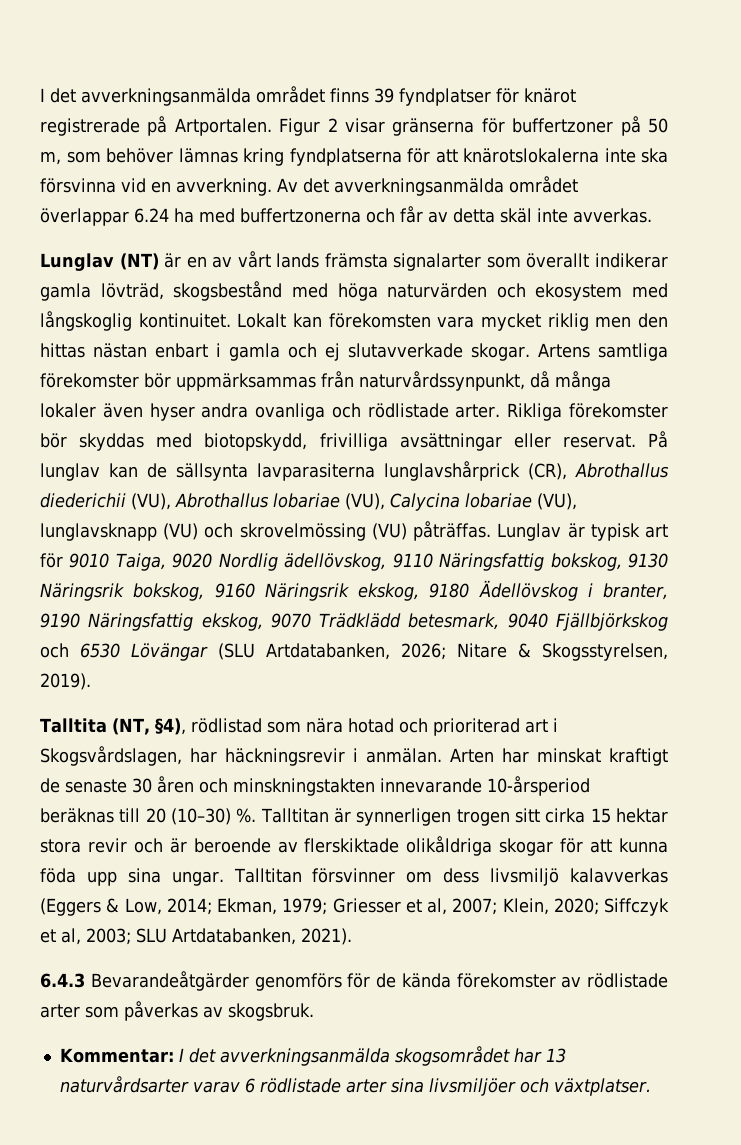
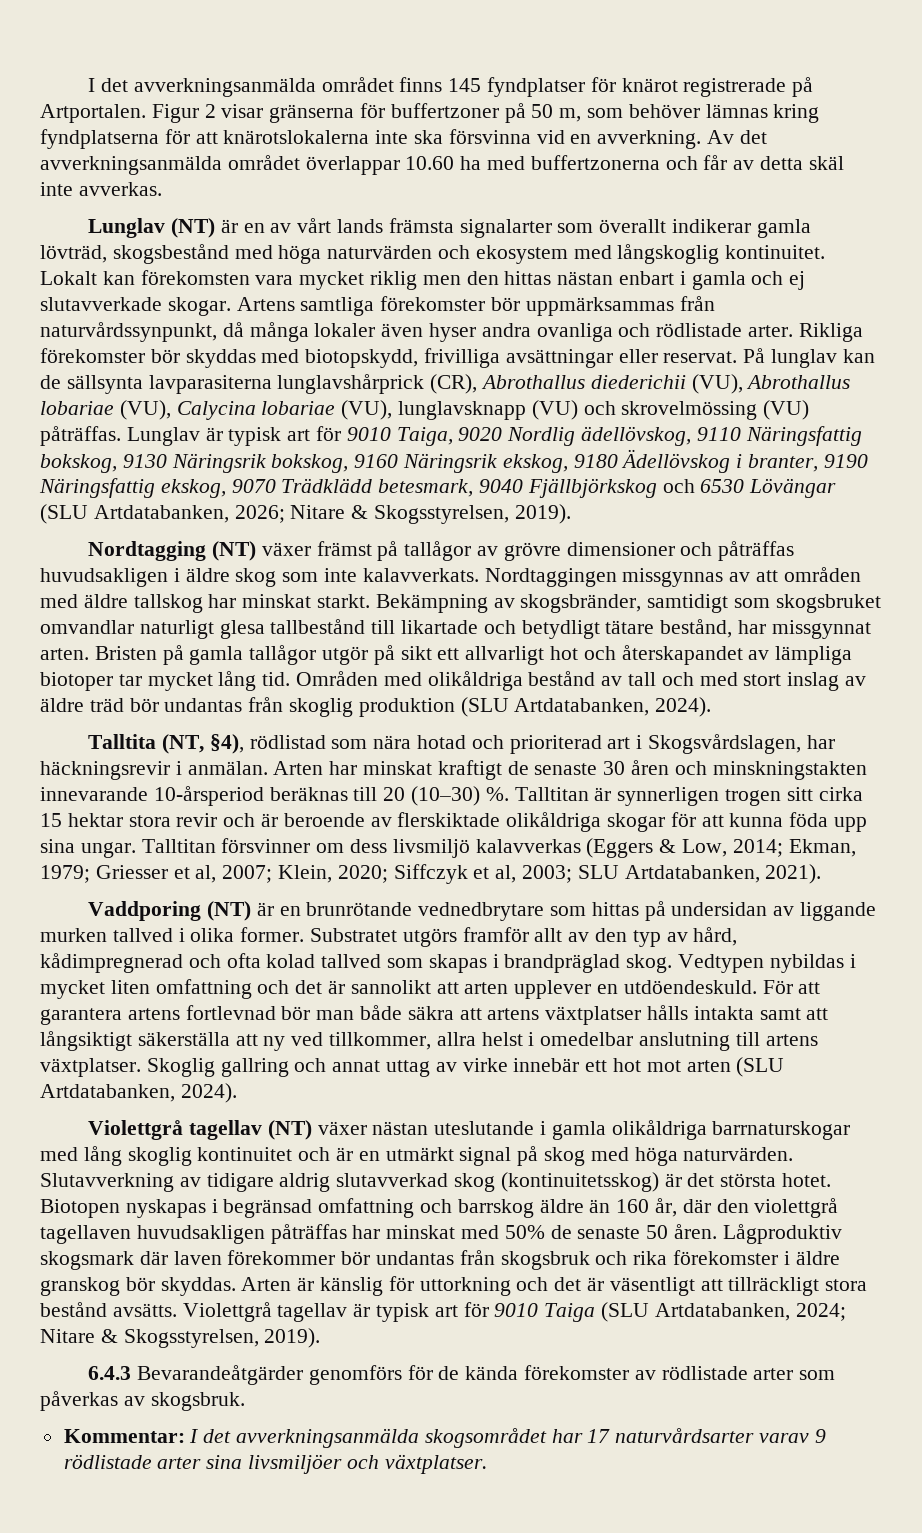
[374,88,394,103] 39 -> [448,78,482,92] 145
[134,208,169,223] 6.24 -> [405,156,455,170] 10.60
(91, 681) none -> [88,541,795,561] [40,567,861,587] [40,594,881,613] [40,619,871,639] [40,645,853,665] [40,671,867,691] [40,697,712,717] // Nordtagging (NT) växer främst på tallågor av grövre dimensioner och påträffas huvudsakligen i äldre skog som inte kalavverkats. Nordtaggingen missgynnas av att områden med äldre tallskog har minskat starkt. Bekämpning av skogsbränder, samtidigt som skogsbruket omvandlar naturligt glesa tallbestånd till likartade och betydligt tätare bestånd, har missgynnat arten. Bristen på gamla tallågor utgör på sikt ett allvarligt hot och återskapandet av lämpliga biotoper tar mycket lång tid. Områden med olikåldriga bestånd av tall och med stort inslag av äldre träd bör undantas från skoglig produktion (SLU Artdatabanken, 2024).
(352, 936) none -> [88,901,877,921] [40,927,738,947] [40,953,856,973] [40,979,821,999] [40,1005,829,1025] [40,1031,818,1051] [40,1057,785,1077] [40,1083,237,1103] [88,1120,851,1140] [40,1146,794,1166] [40,1172,832,1192] [40,1198,839,1218] [40,1224,842,1244] [40,1250,840,1270] [40,1276,868,1296] [40,1302,846,1322] [40,1328,321,1348] // Vaddporing (NT) är en brunrötande vednedbrytare som hittas på undersidan av liggande murken tallved i olika former. Substratet utgörs framför allt av den typ av hård, kådimpregnerad och ofta kolad tallved som skapas i brandpräglad skog. Vedtypen nybildas i mycket liten omfattning och det är sannolikt att arten upplever en utdöendeskuld. För att garantera artens fortlevnad bör man både säkra att artens växtplatser hålls intakta samt att långsiktigt säkerställa att ny ved tillkommer, allra helst i omedelbar anslutning till artens växtplatser. Skoglig gallring och annat uttag av virke innebär ett hot mot arten (SLU Artdatabanken, 2024). // Violettgrå tagellav (NT) växer nästan uteslutande i gamla olikåldriga barrnaturskogar med lång skoglig kontinuitet och är en utmärkt signal på skog med höga naturvärden. Slutavverkning av tidigare aldrig slutavverkad skog (kontinuitetsskog) är det största hotet. Biotopen nyskapas i begränsad omfattning och barrskog äldre än 160 år, där den violettgrå tagellaven huvudsakligen påträffas har minskat med 50% de senaste 50 åren. Lågproduktiv skogsmark där laven förekommer bör undantas från skogsbruk och rika förekomster i äldre granskog bör skyddas. Arten är känslig för uttorkning och det är väsentligt att tillräckligt stora bestånd avsätts. Violettgrå tagellav är typisk art för 9010 Taiga (SLU Artdatabanken, 2024; Nitare & Skogsstyrelsen, 2019).
[545,1048,566,1063] 13 -> [587,1429,611,1443] 17
[244,1078,255,1093] 6 -> [814,1429,826,1443] 9

